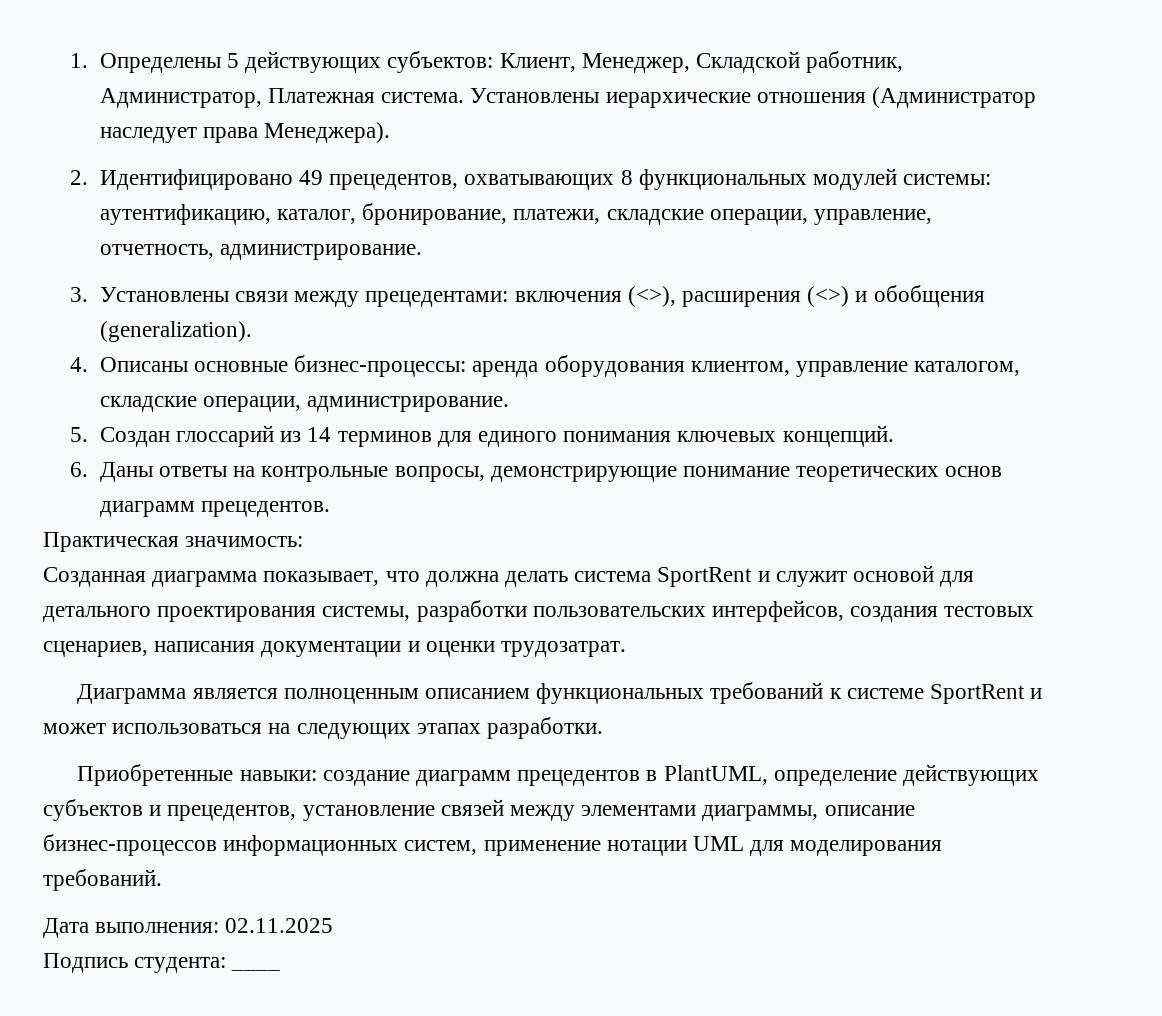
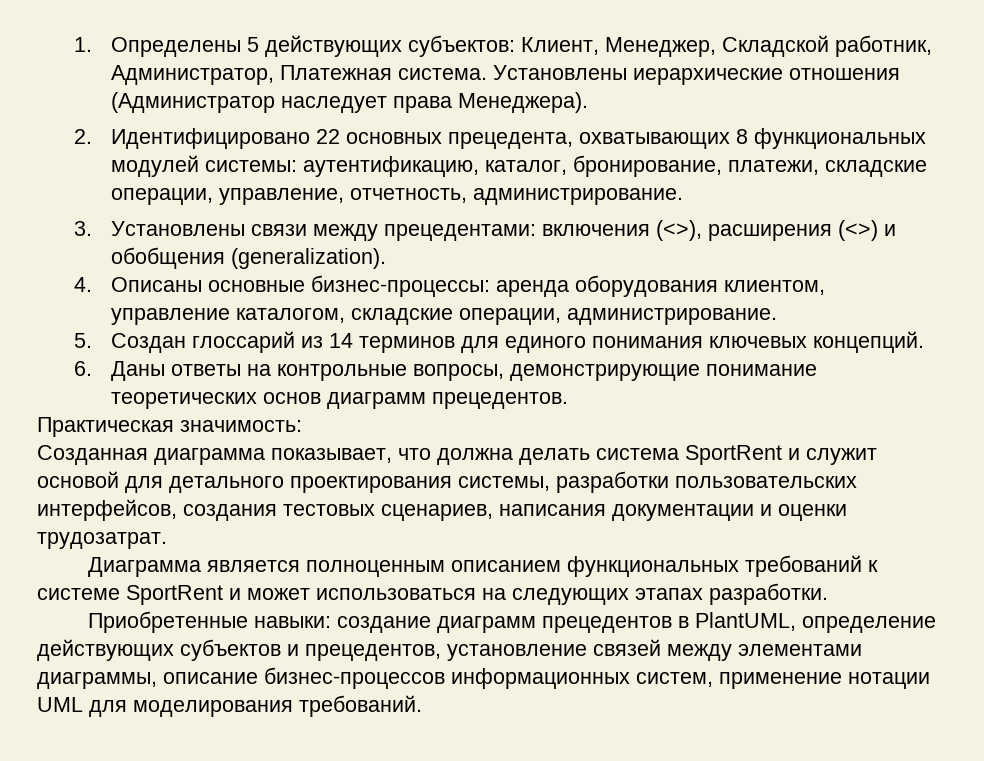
[299,170,459,190] 49 прецедентов, -> [316,129,574,149] 22 основных прецедента,
[43,918,334,938] [43,953,281,973] // Дата выполнения: 02.11.2025 // Подпись студента: ____ -> (422, 706) none

